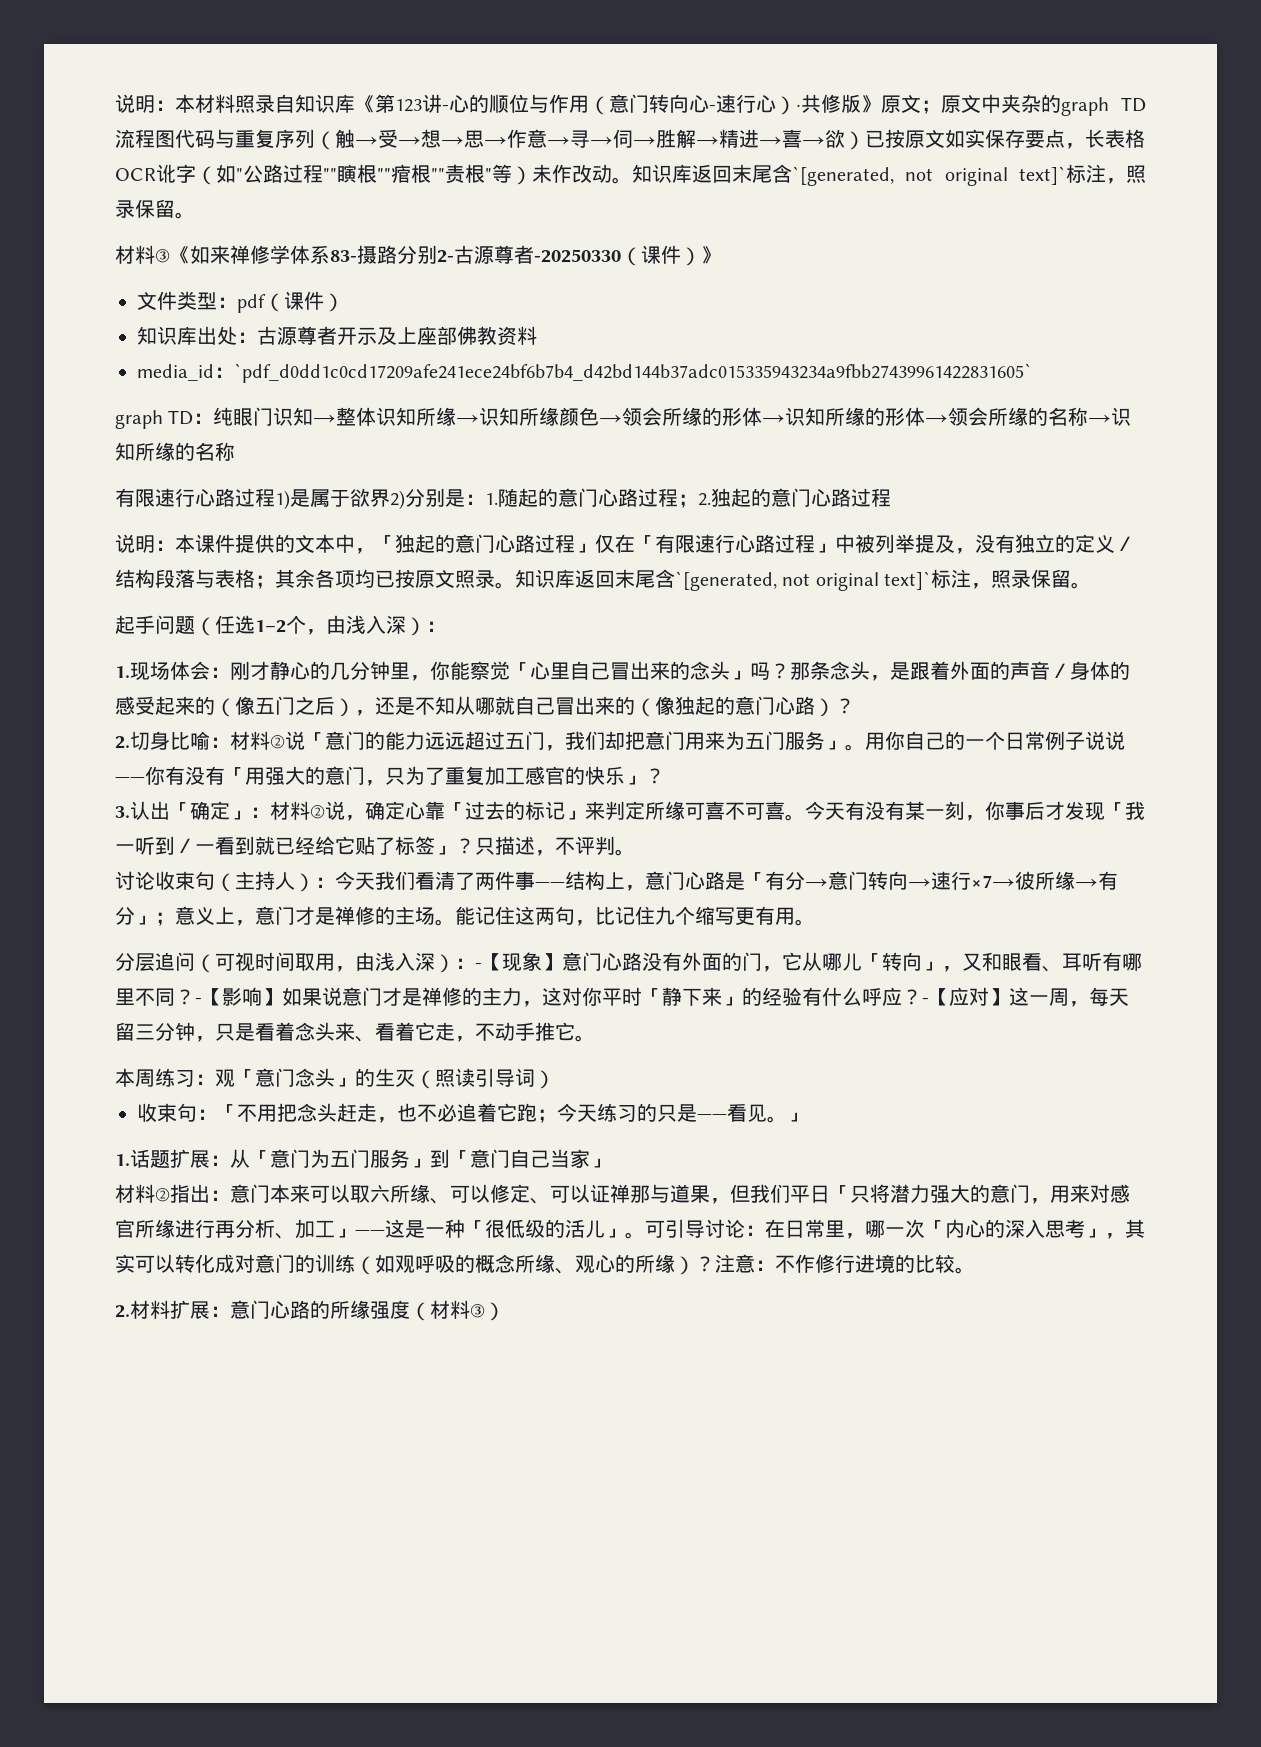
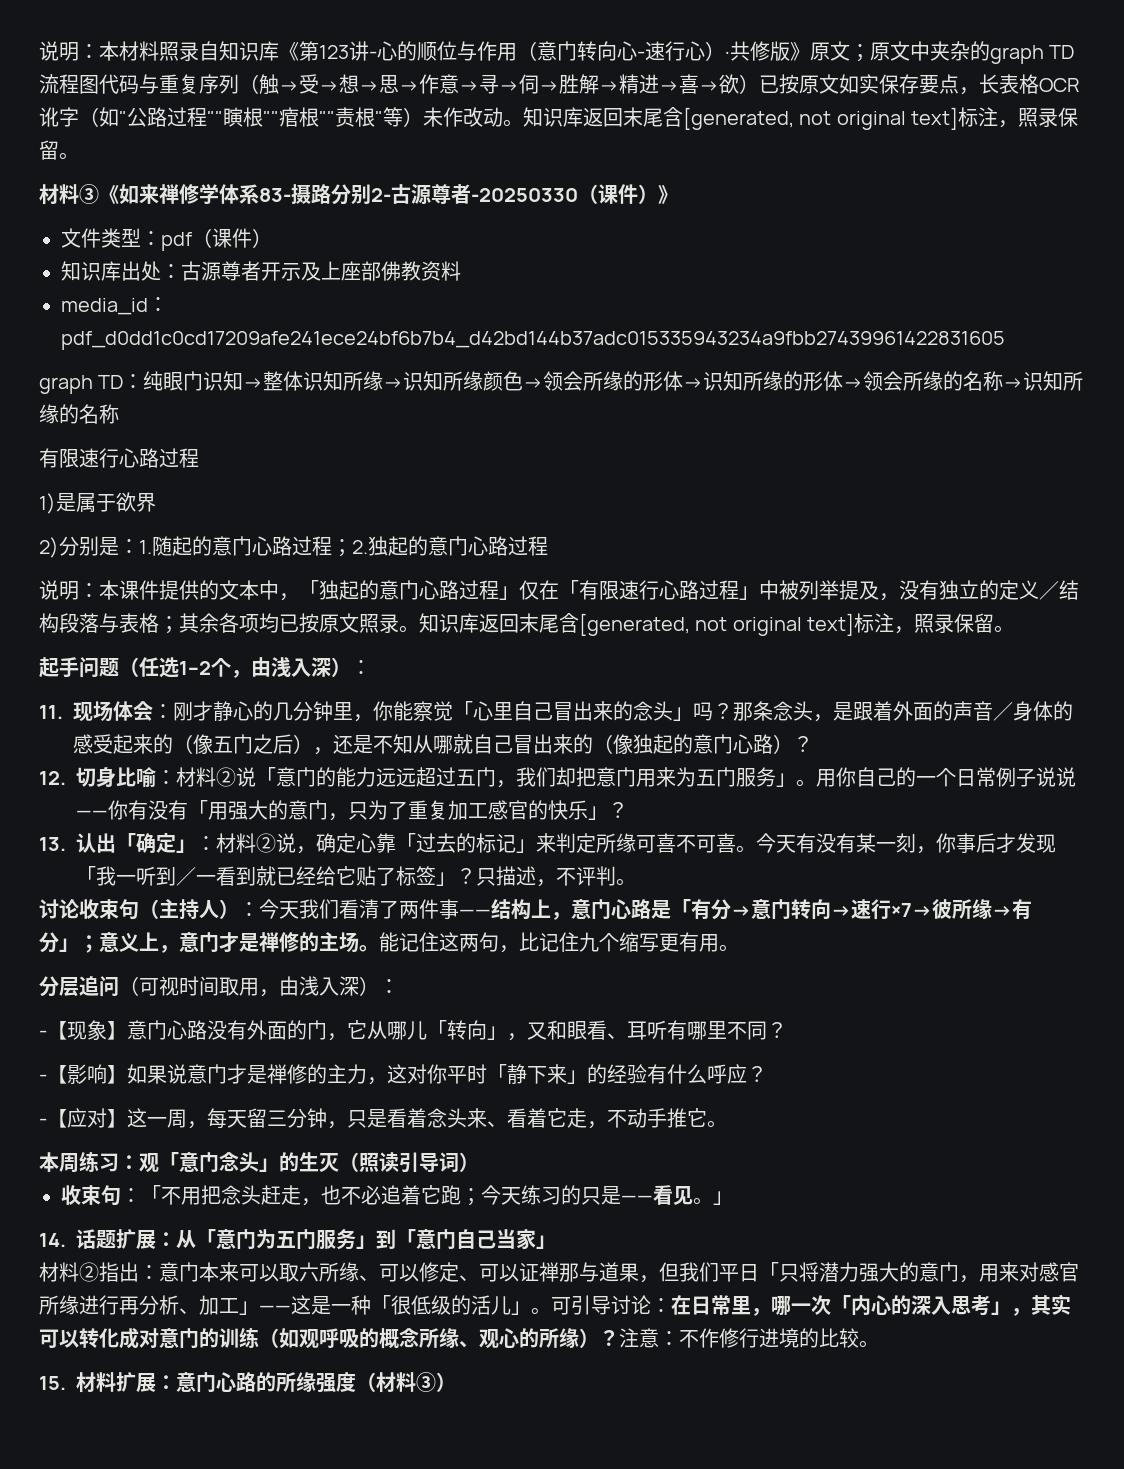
[792,166,1066,186] `[generated, not original text]` -> [683,107,959,130] [generated, not original text]
[234,363,1032,383] `pdf_d0dd1c0cd17209afe241ece24bf6b7b4_d42bd144b37adc015335943234a9fbb27439961422831605` -> [61,331,1005,350] pdf_d0dd1c0cd17209afe241ece24bf6b7b4_d42bd144b37adc015335943234a9fbb27439961422831605
(275, 497) none -> (199, 458) //
(390, 498) none -> (156, 502) //
[675,571,932,591] `[generated, not original text]` -> [579,613,855,636] [generated, not original text]
[115,666,130,678] 1. -> [39,705,63,719] 11.
[115,736,130,749] 2. -> [39,771,66,785] 12.
[115,806,130,818] 3. -> [39,837,66,851] 13.
(475, 963) none -> (399, 986) //
(195, 997) none -> (787, 1030) //
(922, 997) none -> (767, 1074) //
[115,1154,130,1166] 1. -> [39,1233,66,1247] 14.
[115,1305,130,1318] 2. -> [39,1376,66,1390] 15.

